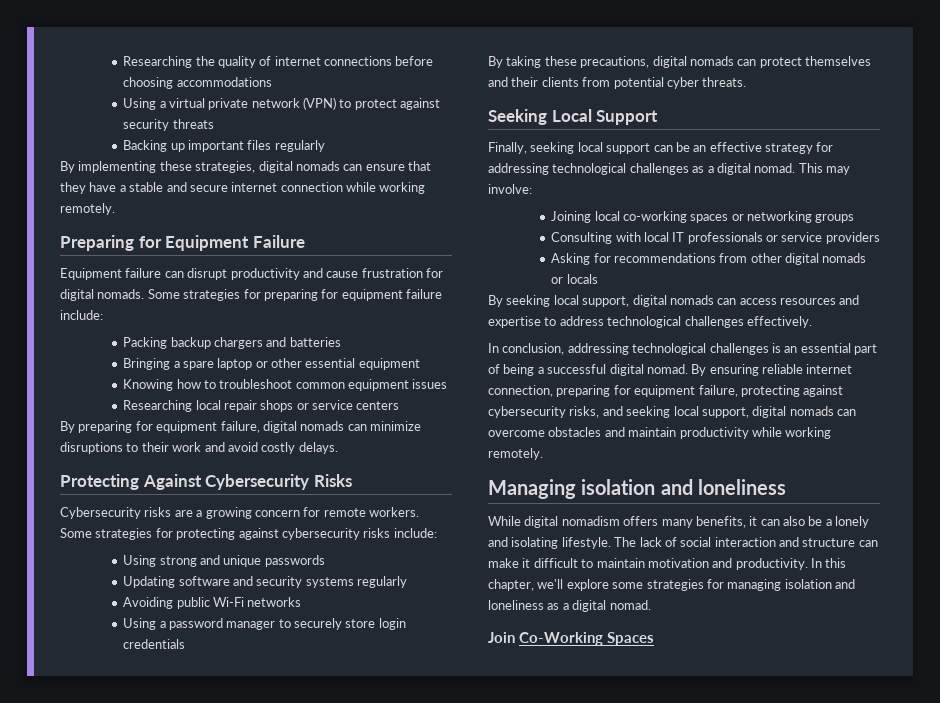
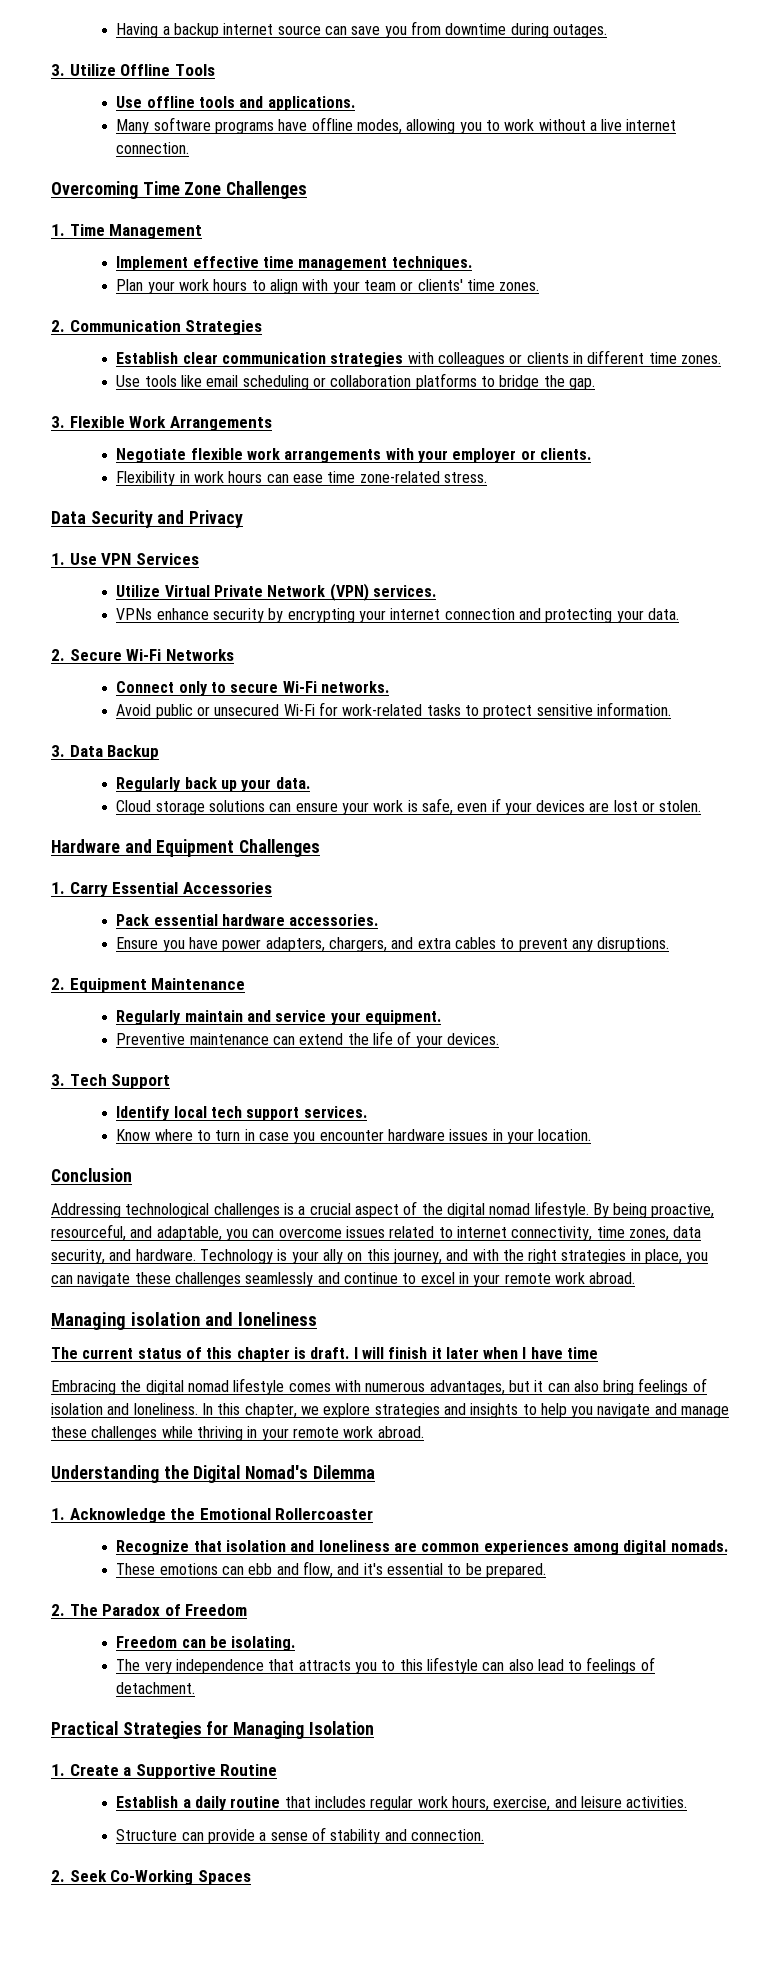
[123,56,434,68] [123,77,272,89] [123,97,441,110] [123,119,214,131] [123,140,325,152] [60,161,431,173] [60,182,426,194] [60,203,115,215] [60,235,305,251] [60,268,443,280] [60,289,442,301] [60,310,103,320] [123,337,341,349] [123,358,420,370] [123,379,448,391] [123,400,400,412] [60,421,421,433] [60,442,338,454] [60,474,352,490] [60,507,419,519] [60,528,437,540] [123,555,325,567] [123,576,408,588] [123,597,302,609] [123,618,406,630] [123,639,186,649] [488,56,871,68] [488,77,747,89] [488,109,659,125] [488,142,834,154] [488,163,850,175] [488,184,532,194] [551,211,855,223] [551,232,880,244] [551,253,867,265] [551,274,598,284] [488,295,860,307] [488,316,812,328] [488,343,877,355] [488,364,853,376] [488,385,844,397] [488,406,856,418] [488,427,832,439] [488,448,543,460] [488,479,786,499] [488,516,870,528] [488,537,878,549] [488,558,847,570] [488,579,855,591] [488,600,651,612] [488,632,515,643] Researching the quality of internet connections before choosing accommodations // Using a virtual private network (VPN) to protect against security threats // Backing up important files regularly // By implementing these strategies, digital nomads can ensure that they have a stable and secure internet connection while working remotely. // Preparing for Equipment Failure // Equipment failure can disrupt productivity and cause frustration for digital nomads. Some strategies for preparing for equipment failure include: // Packing backup chargers and batteries // Bringing a spare laptop or other essential equipment // Knowing how to troubleshoot common equipment issues // Researching local repair shops or service centers // By preparing for equipment failure, digital nomads can minimize disruptions to their work and avoid costly delays. // Protecting Against Cybersecurity Risks // Cybersecurity risks are a growing concern for remote workers. Some strategies for protecting against cybersecurity risks include: // Using strong and unique passwords // Updating software and security systems regularly // Avoiding public Wi-Fi networks // Using a password manager to securely store login credentials // By taking these precautions, digital nomads can protect themselves and their clients from potential cyber threats. // Seeking Local Support // Finally, seeking local support can be an effective strategy for addressing technological challenges as a digital nomad. This may involve: // Joining local co-working spaces or networking groups // Consulting with local IT professionals or service providers // Asking for recommendations from other digital nomads or locals // By seeking local support, digital nomads can access resources and expertise to address technological challenges effectively. // In conclusion, addressing technological challenges is an essential part of being a successful digital nomad. By ensuring reliable internet connection, preparing for equipment failure, protecting against cybersecurity risks, and seeking local support, digital nomads can overcome obstacles and maintain productivity while working remotely. // Managing isolation and loneliness // While digital nomadism offers many benefits, it can also be a lonely and isolating lifestyle. The lack of social interaction and structure can make it difficult to maintain motivation and productivity. In this chapter, we'll explore some strategies for managing isolation and loneliness as a digital nomad. // Join -> [116,21,607,38] [51,64,215,76] [116,96,355,111] [116,117,677,134] [116,142,190,154] [51,181,308,199] [51,224,203,239] [116,256,472,271] [116,279,540,294] [51,320,263,335] [116,350,721,367] [116,373,595,390] [51,416,272,431] [116,448,591,463] [116,471,487,486] [51,510,244,528] [51,553,199,565] [116,583,436,601] [116,608,679,623] [51,649,234,661] [116,681,389,696] [116,702,671,719] [51,745,160,760] [116,777,310,792] [116,798,702,815] [51,839,321,857] [51,882,272,897] [116,914,379,926] [116,937,670,952] [51,978,246,993] [116,1010,441,1025] [116,1031,499,1048] [51,1074,171,1089] [116,1106,367,1121] [116,1129,592,1144] [51,1168,132,1182] [51,1201,715,1218] [51,1224,702,1241] [51,1249,709,1264] [51,1272,636,1287] [51,1312,317,1330] [51,1347,599,1362] [51,1378,707,1395] [51,1403,730,1418] [51,1426,424,1441] [51,1465,375,1483] [51,1508,374,1523] [116,1540,728,1555] [116,1561,546,1578] [51,1604,248,1616] [116,1636,296,1651] [116,1657,655,1674] [116,1682,196,1694] [51,1721,374,1739] [51,1764,278,1779] [116,1796,688,1811] [116,1827,484,1844] [51,1870,107,1882] Having a backup internet source can save you from downtime during outages. // 3. Utilize Offline Tools // Use offline tools and applications. // Many software programs have offline modes, allowing you to work without a live internet connection. // Overcoming Time Zone Challenges // 1. Time Management // Implement effective time management techniques. // Plan your work hours to align with your team or clients' time zones. // 2. Communication Strategies // Establish clear communication strategies with colleagues or clients in different time zones. // Use tools like email scheduling or collaboration platforms to bridge the gap. // 3. Flexible Work Arrangements // Negotiate flexible work arrangements with your employer or clients. // Flexibility in work hours can ease time zone-related stress. // Data Security and Privacy // 1. Use VPN Services // Utilize Virtual Private Network (VPN) services. // VPNs enhance security by encrypting your internet connection and protecting your data. // 2. Secure Wi-Fi Networks // Connect only to secure Wi-Fi networks. // Avoid public or unsecured Wi-Fi for work-related tasks to protect sensitive information. // 3. Data Backup // Regularly back up your data. // Cloud storage solutions can ensure your work is safe, even if your devices are lost or stolen. // Hardware and Equipment Challenges // 1. Carry Essential Accessories // Pack essential hardware accessories. // Ensure you have power adapters, chargers, and extra cables to prevent any disruptions. // 2. Equipment Maintenance // Regularly maintain and service your equipment. // Preventive maintenance can extend the life of your devices. // 3. Tech Support // Identify local tech support services. // Know where to turn in case you encounter hardware issues in your location. // Conclusion // Addressing technological challenges is a crucial aspect of the digital nomad lifestyle. By being proactive, resourceful, and adaptable, you can overcome issues related to internet connectivity, time zones, data security, and hardware. Technology is your ally on this journey, and with the right strategies in place, you can navigate these challenges seamlessly and continue to excel in your remote work abroad. // Managing isolation and loneliness // The current status of this chapter is draft. I will finish it later when I have time // Embracing the digital nomad lifestyle comes with numerous advantages, but it can also bring feelings of isolation and loneliness. In this chapter, we explore strategies and insights to help you navigate and manage these challenges while thriving in your remote work abroad. // Understanding the Digital Nomad's Dilemma // 1. Acknowledge the Emotional Rollercoaster // Recognize that isolation and loneliness are common experiences among digital nomads. // These emotions can ebb and flow, and it's essential to be prepared. // 2. The Paradox of Freedom // Freedom can be isolating. // The very independence that attracts you to this lifestyle can also lead to feelings of detachment. // Practical Strategies for Managing Isolation // 1. Create a Supportive Routine // Establish a daily routine that includes regular work hours, exercise, and leisure activities. // Structure can provide a sense of stability and connection. // 2. Seek

